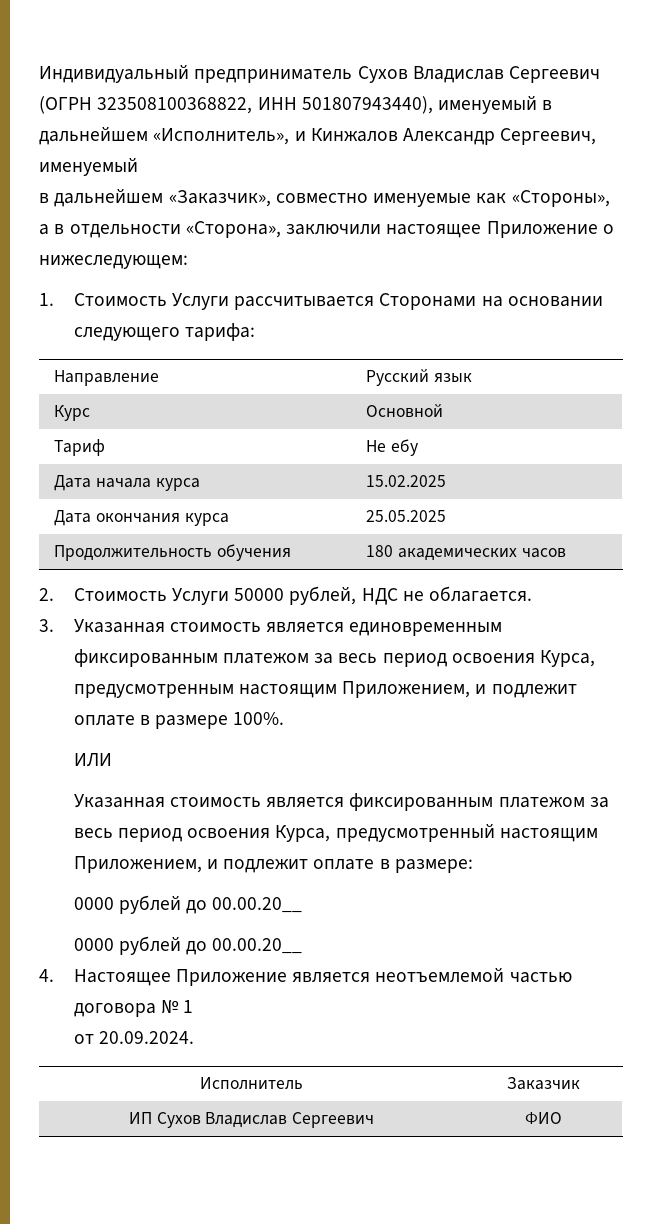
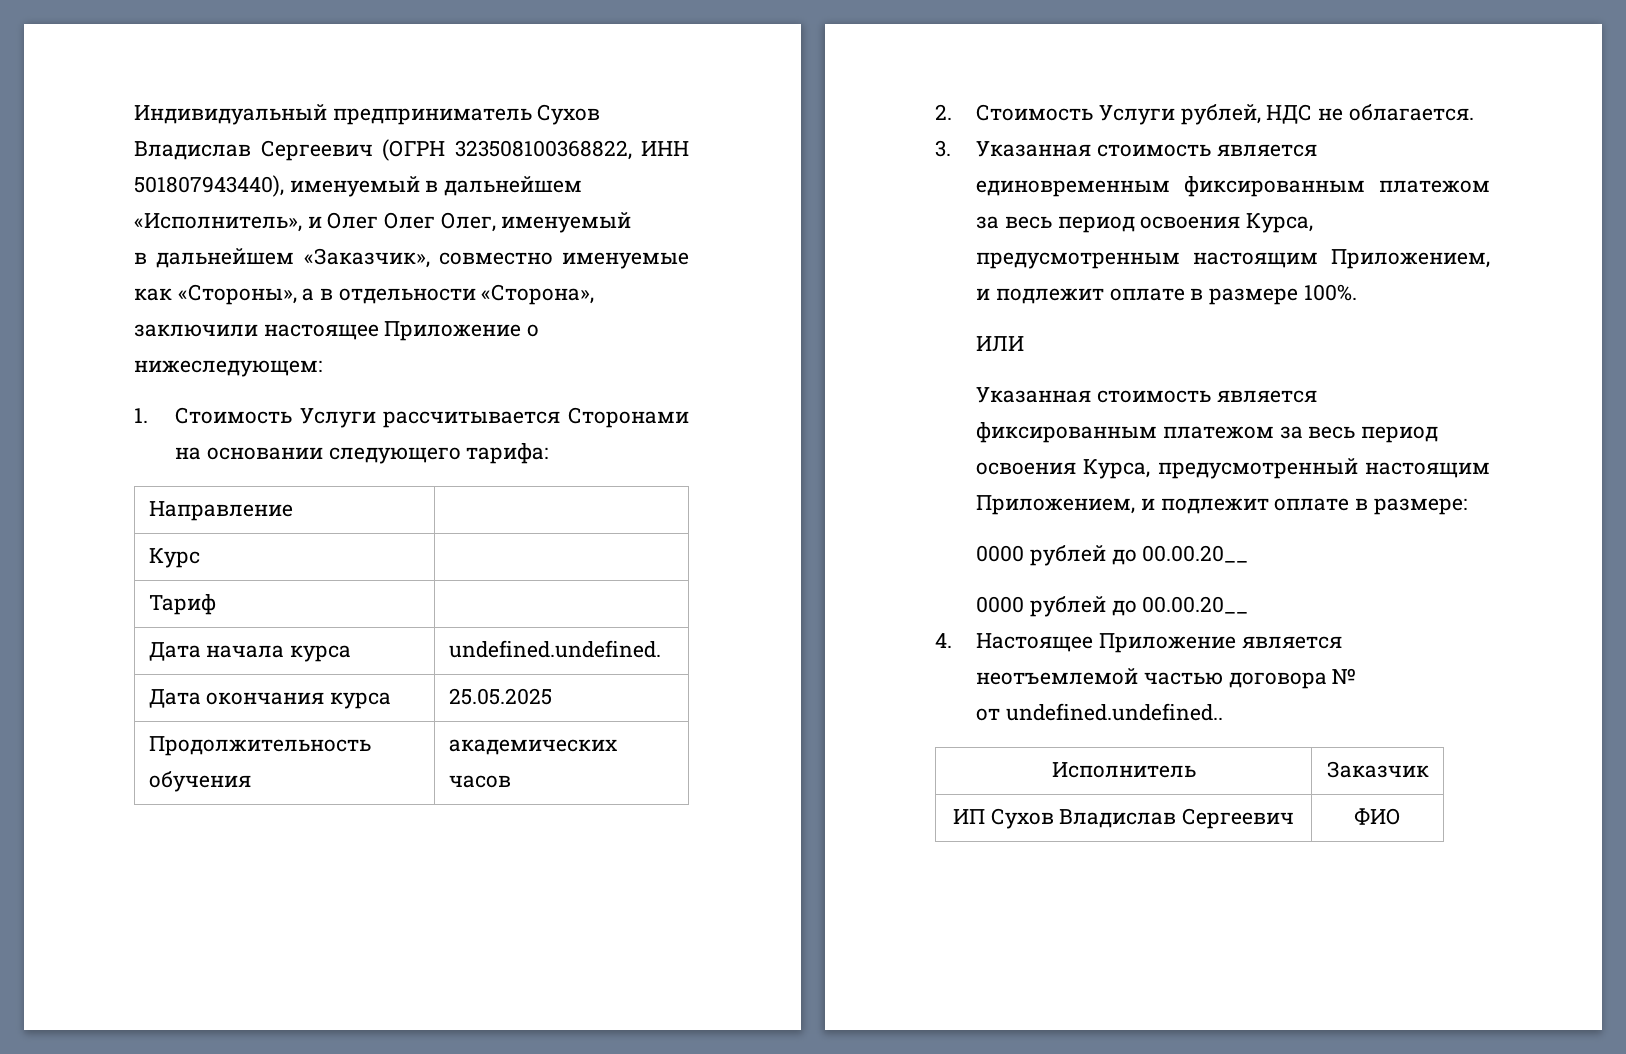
[310,128,597,145] Кинжалов Александр Сергеевич, -> [327,212,496,232] Олег Олег Олег,
[366,369,472,386] Русский язык -> (293, 511) none
[366,404,444,417] Основной -> (200, 557) none
[366,439,418,456] Не ебу -> (216, 604) none
[366,475,447,487] 15.02.2025 -> [448,640,661,658] undefined.undefined.
[366,545,394,557] 180 -> (251, 781) none
[234,588,285,601] 50000 -> (1175, 115) none
[183,1000,194,1013] 1 -> (1356, 676) none
[98,1031,194,1044] 20.09.2024. -> [1005,703,1223,721] undefined.undefined..

